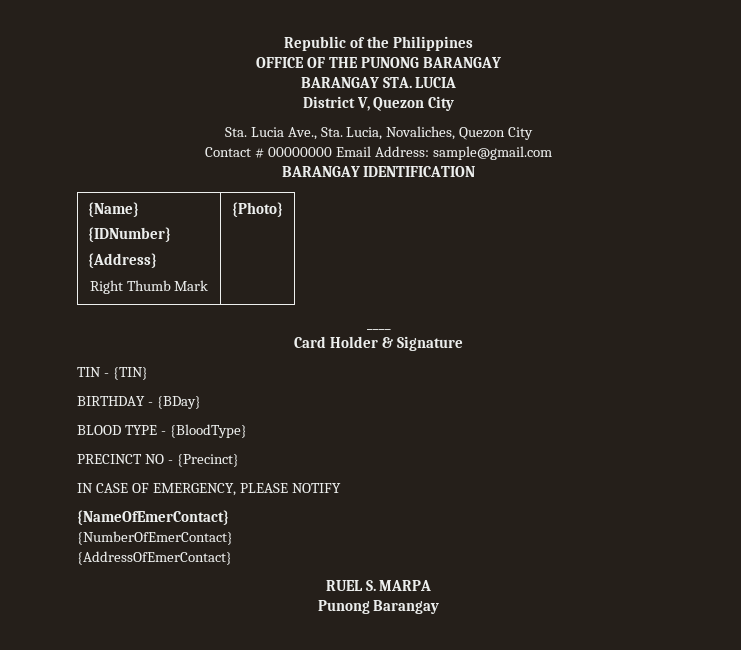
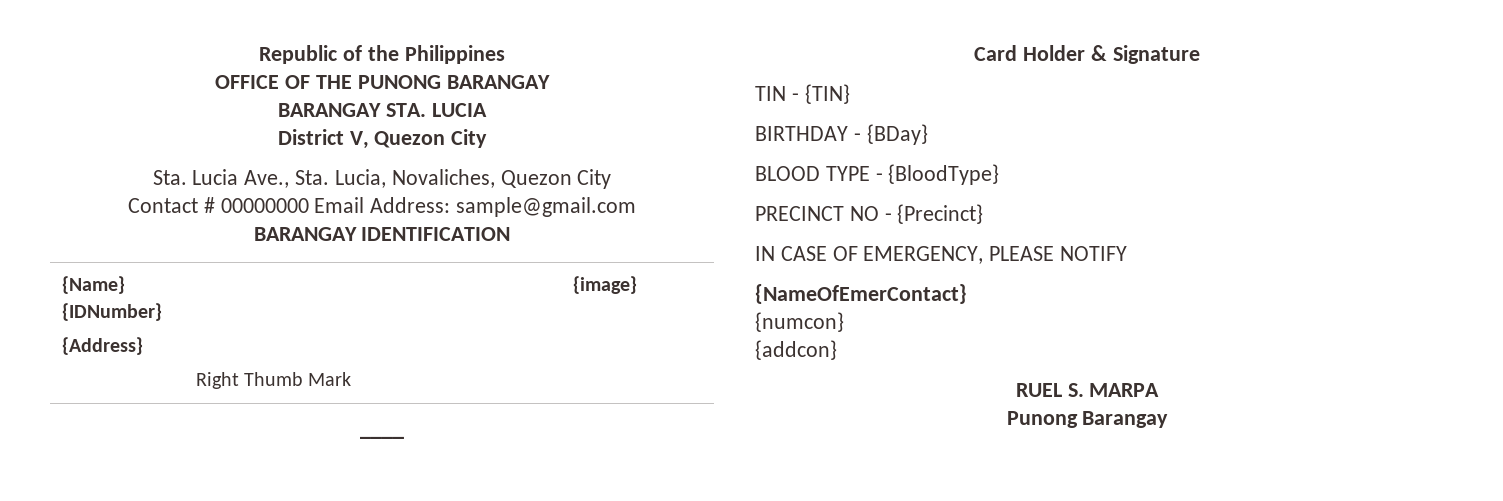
[232,202,283,217] {Photo} -> [573,276,637,294] {image}
[77,531,233,545] [77,551,232,565] {NumberOfEmerContact} // {AddressOfEmerContact} -> [755,312,844,332] [755,340,837,360] {numcon} // {addcon}

